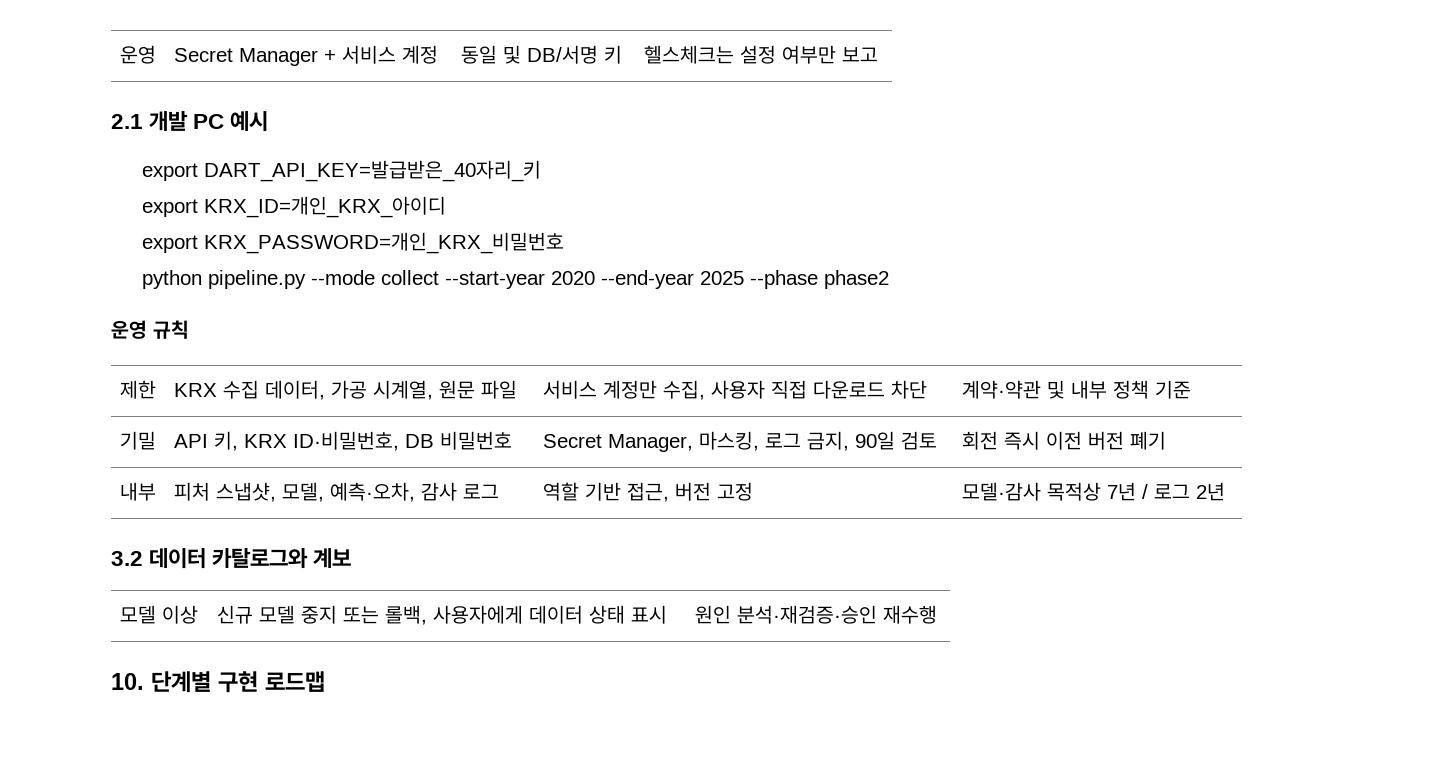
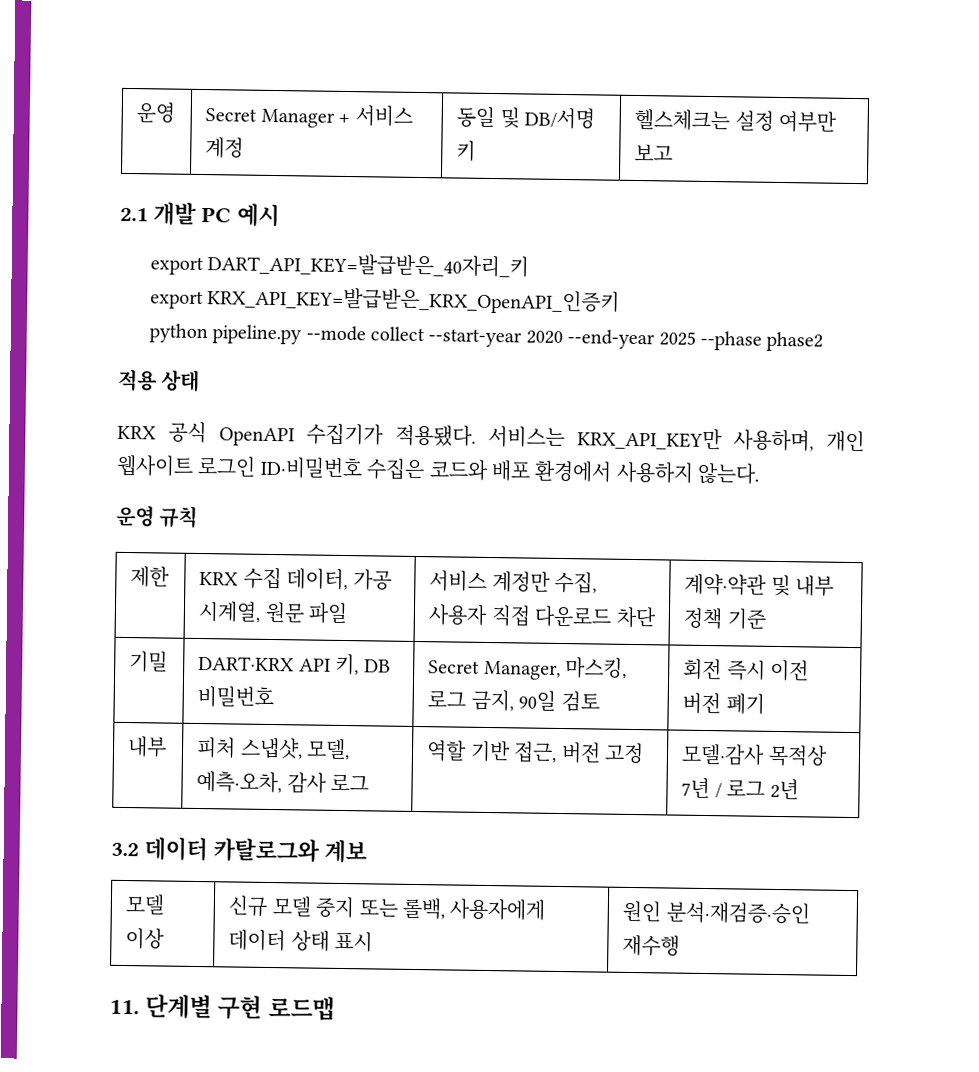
[203,196,446,218] [141,232,564,254] KRX_ID=개인_KRX_아이디 // export KRX_PASSWORD=개인_KRX_비밀번호 -> [207,286,621,315] KRX_API_KEY=발급받은_KRX_OpenAPI_인증키
(889, 279) none -> [117,368,201,392] [117,421,865,453] [116,454,761,485] // 적용 상태 // KRX 공식 OpenAPI 수집기가 적용됐다. 서비스는 KRX_API_KEY만 사용하며, 개인 웹사이트 로그인 ID·비밀번호 수집은 코드와 배포 환경에서 사용하지 않는다.
(156, 440) none -> [198,655,295,672] DART·KRX
[243,431,399,451] KRX ID·비밀번호, -> (360, 664) none
[111,673,144,690] 10. -> [109,999,140,1015] 11.

